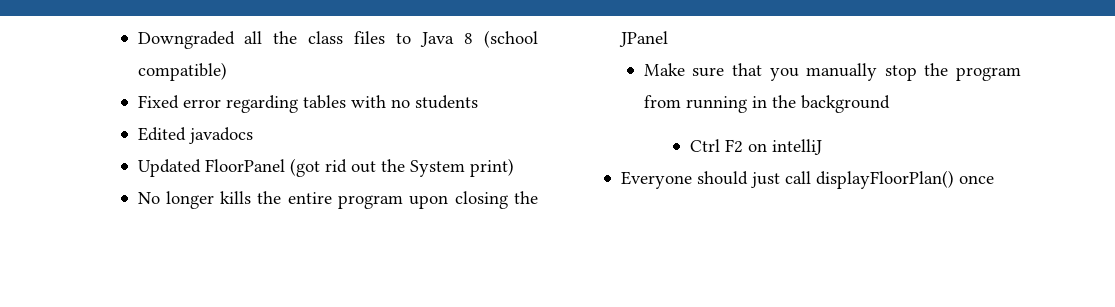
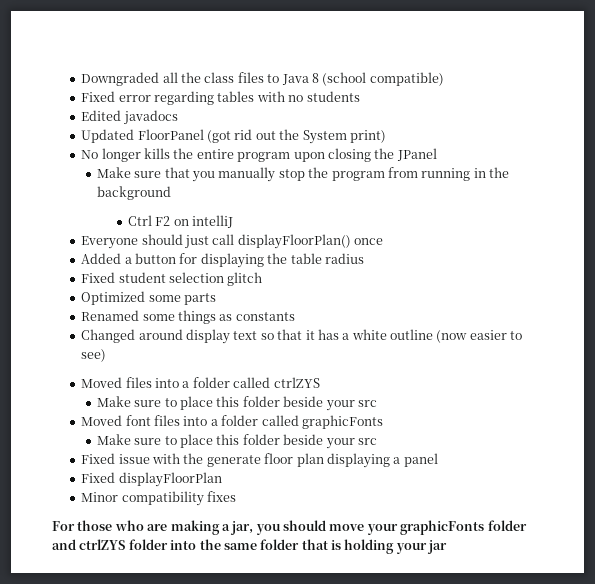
(994, 179) none -> [81,253,364,268] [81,272,263,286] [81,291,217,305] [81,310,295,324] [81,329,523,344] [81,349,107,362] [81,377,320,388] [96,396,377,411] [81,415,383,429] [96,434,377,449] [81,453,438,468] [81,472,222,487] [81,491,237,506] [52,520,527,535] [52,539,448,554] // Added a button for displaying the table radius // Fixed student selection glitch // Optimized some parts // Renamed some things as constants // Changed around display text so that it has a white outline (now easier to see) // Moved files into a folder called ctrlZYS // Make sure to place this folder beside your src // Moved font files into a folder called graphicFonts // Make sure to place this folder beside your src // Fixed issue with the generate floor plan displaying a panel // Fixed displayFloorPlan // Minor compatibility fixes // For those who are making a jar, you should move your graphicFonts folder and ctrlZYS folder into the same folder that is holding your jar

